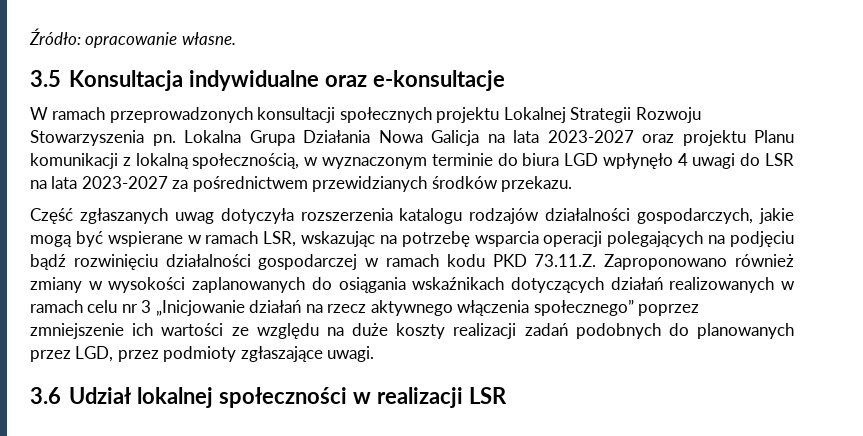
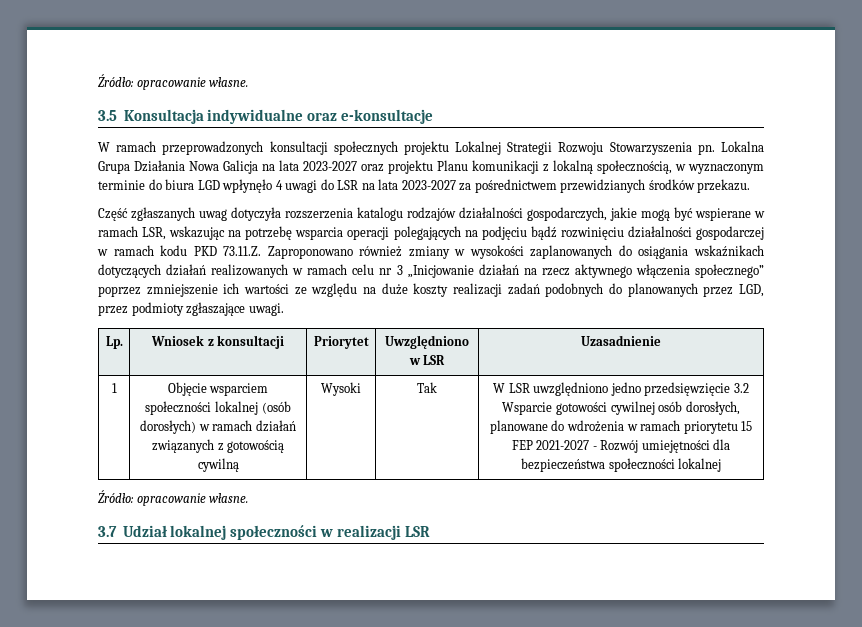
[30,387,61,404] // 3.6 -> [105,336,123,349] [150,335,285,349] [313,336,369,349] [385,335,469,349] [408,355,446,365] [581,335,661,346] [111,383,117,393] [167,382,269,396] [145,401,291,415] [140,420,296,434] [151,439,285,453] [197,458,239,472] [321,382,361,396] [417,382,437,393] [493,382,749,396] [502,401,740,415] [489,420,753,434] [511,439,731,453] [520,458,722,472] [98,490,249,506] [98,526,117,537] // Lp. | Wniosek z konsultacji | Priorytet | Uwzględniono w LSR | Uzasadnienie // 1 | Objęcie wsparciem społeczności lokalnej (osób dorosłych) w ramach działań związanych z gotowością cywilną | Wysoki | Tak | W LSR uwzględniono jedno przedsięwzięcie 3.2 Wsparcie gotowości cywilnej osób dorosłych, planowane do wdrożenia w ramach priorytetu 15 FEP 2021-2027 - Rozwój umiejętności dla bezpieczeństwa społeczności lokalnej // Źródło: opracowanie własne. // 3.7

